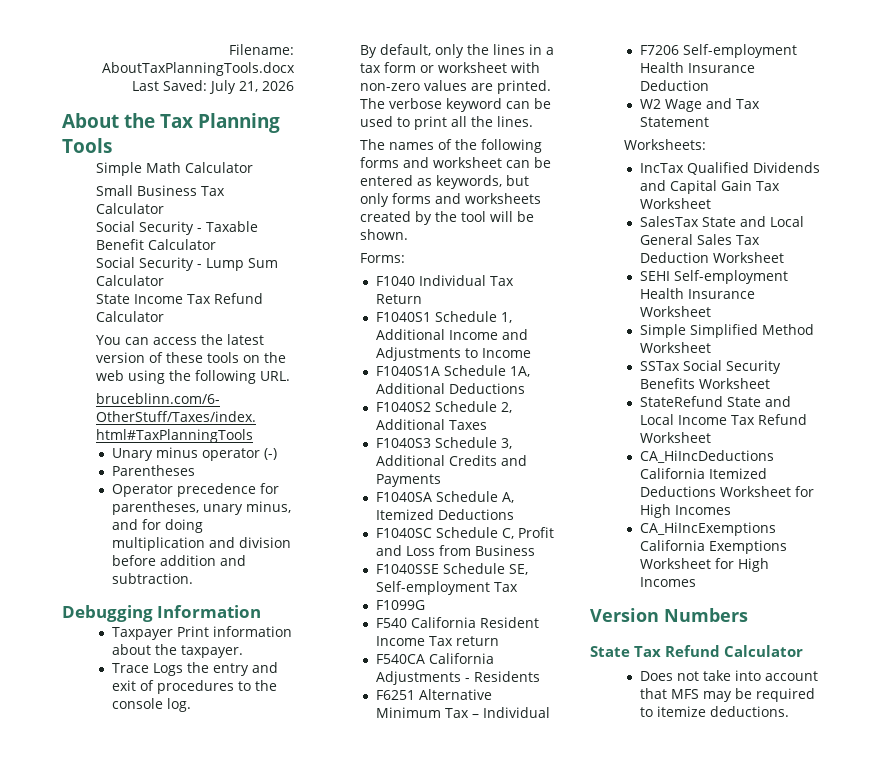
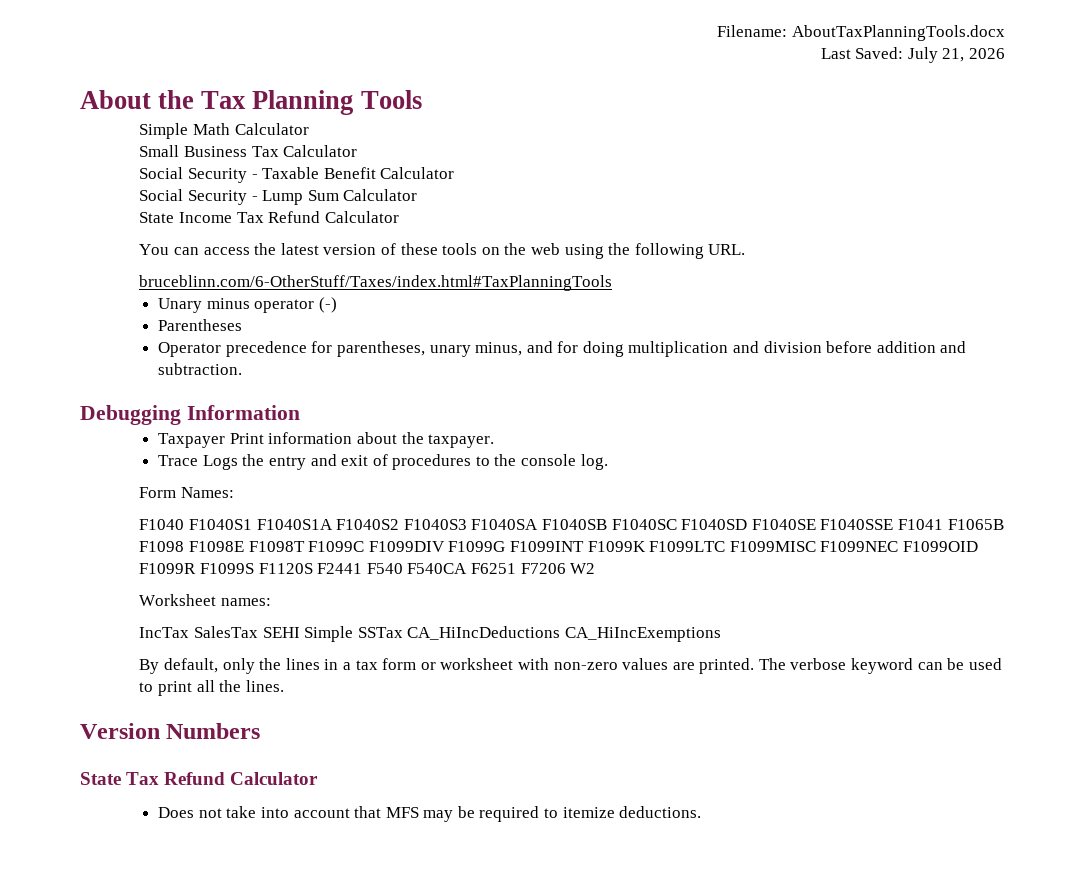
(191, 705) none -> [139,487,235,498] [139,519,1004,530] [139,541,978,552] [139,563,596,574] [139,594,272,606] [139,626,722,642] // Form Names: // F1040 F1040S1 F1040S1A F1040S2 F1040S3 F1040SA F1040SB F1040SC F1040SD F1040SE F1040SSE F1041 F1065B F1098 F1098E F1098T F1099C F1099DIV F1099G F1099INT F1099K F1099LTC F1099MISC F1099NEC F1099OID F1099R F1099S F1120S F2441 F540 F540CA F6251 F7206 W2 // Worksheet names: // IncTax SalesTax SEHI Simple SSTax CA_HiIncDeductions CA_HiIncExemptions
[360,139,543,153] [360,157,552,168] [360,175,530,189] [360,193,542,207] [360,211,535,225] [360,229,409,240] [360,253,406,263] [375,275,514,286] [375,294,422,304] [375,311,512,323] [375,329,528,340] [375,347,531,361] [375,365,530,377] [375,383,525,394] [375,401,512,413] [375,419,487,430] [375,437,512,449] [375,455,527,466] [375,474,441,487] [375,491,514,503] [375,509,514,520] [375,527,554,539] [375,545,535,556] [375,563,528,575] [375,581,518,595] [375,600,425,610] [375,617,539,628] [375,636,499,646] [375,653,494,664] [375,671,540,685] [375,689,492,700] [375,707,550,718] [639,44,797,58] [639,62,755,73] [639,80,709,91] [639,98,760,112] [639,117,709,127] [624,139,707,150] [639,162,820,175] [639,180,780,194] [639,198,711,209] [639,216,804,227] [639,234,760,245] [639,252,784,263] [639,270,788,284] [639,288,755,299] [639,306,711,317] [639,324,814,338] [639,342,711,353] [639,360,781,374] [639,378,770,389] [639,396,791,407] [639,414,807,425] [639,432,711,443] [639,450,774,463] [639,468,767,479] [639,486,814,497] [639,504,731,518] [639,522,776,536] [639,540,787,554] [639,558,769,572] [639,577,696,587] // The names of the following forms and worksheet can be entered as keywords, but only forms and worksheets created by the tool will be shown. // Forms: // F1040 Individual Tax Return // F1040S1 Schedule 1, Additional Income and Adjustments to Income // F1040S1A Schedule 1A, Additional Deductions // F1040S2 Schedule 2, Additional Taxes // F1040S3 Schedule 3, Additional Credits and Payments // F1040SA Schedule A, Itemized Deductions // F1040SC Schedule C, Profit and Loss from Business // F1040SSE Schedule SE, Self-employment Tax // F1099G // F540 California Resident Income Tax return // F540CA California Adjustments - Residents // F6251 Alternative Minimum Tax – Individual // F7206 Self-employment Health Insurance Deduction // W2 Wage and Tax Statement // Worksheets: // IncTax Qualified Dividends and Capital Gain Tax Worksheet // SalesTax State and Local General Sales Tax Deduction Worksheet // SEHI Self-employment Health Insurance Worksheet // Simple Simplified Method Worksheet // SSTax Social Security Benefits Worksheet // StateRefund State and Local Income Tax Refund Worksheet // CA_HiIncDeductions California Itemized Deductions Worksheet for High Incomes // CA_HiIncExemptions California Exemptions Worksheet for High Incomes -> (284, 686) none

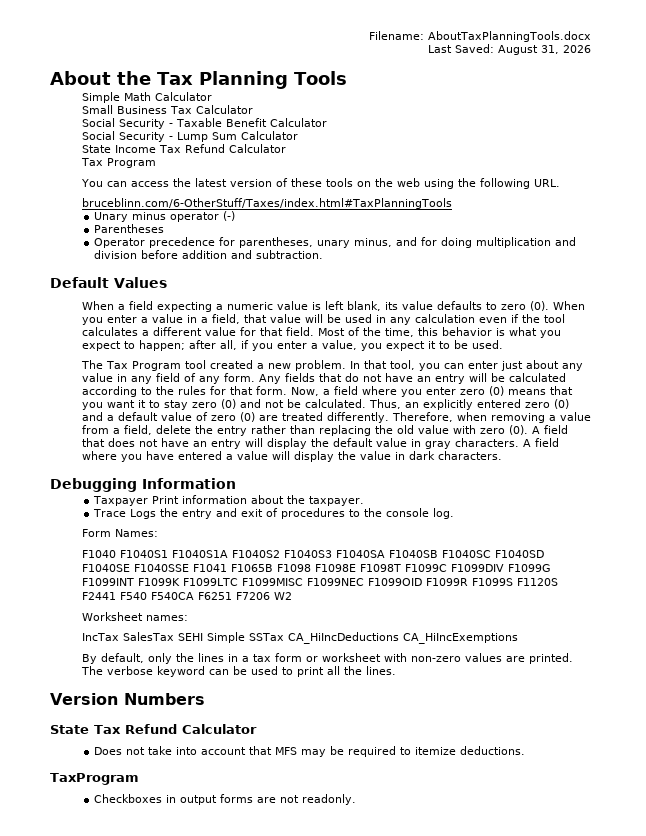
[907,47,965,63] July 21, -> [498,45,559,55] August 31,
(399, 217) none -> [80,158,156,168] // Tax Program
(243, 369) none -> [50,277,167,288] [81,301,585,312] [81,314,565,325] [81,327,561,338] [81,340,503,351] [80,360,583,371] [81,373,566,384] [81,386,573,397] [81,399,569,410] [81,412,591,423] [81,425,568,436] [81,438,559,449] [81,451,502,462] // Default Values // When a field expecting a numeric value is left blank, its value defaults to zero (0). When you enter a value in a field, that value will be used in any calculation even if the tool calculates a different value for that field. Most of the time, this behavior is what you expect to happen; after all, if you enter a value, you expect it to be used. // The Tax Program tool created a new problem. In that tool, you can enter just about any value in any field of any form. Any fields that do not have an entry will be calculated according to the rules for that form. Now, a field where you enter zero (0) means that you want it to stay zero (0) and not be calculated. Thus, an explicitly entered zero (0) and a default value of zero (0) are treated differently. Therefore, when removing a value from a field, delete the entry rather than replacing the old value with zero (0). A field that does not have an entry will display the default value in gray characters. A field where you have entered a value will display the value in dark characters.
(702, 812) none -> [50,773,139,785] [93,794,356,805] // TaxProgram // Checkboxes in output forms are not readonly.

